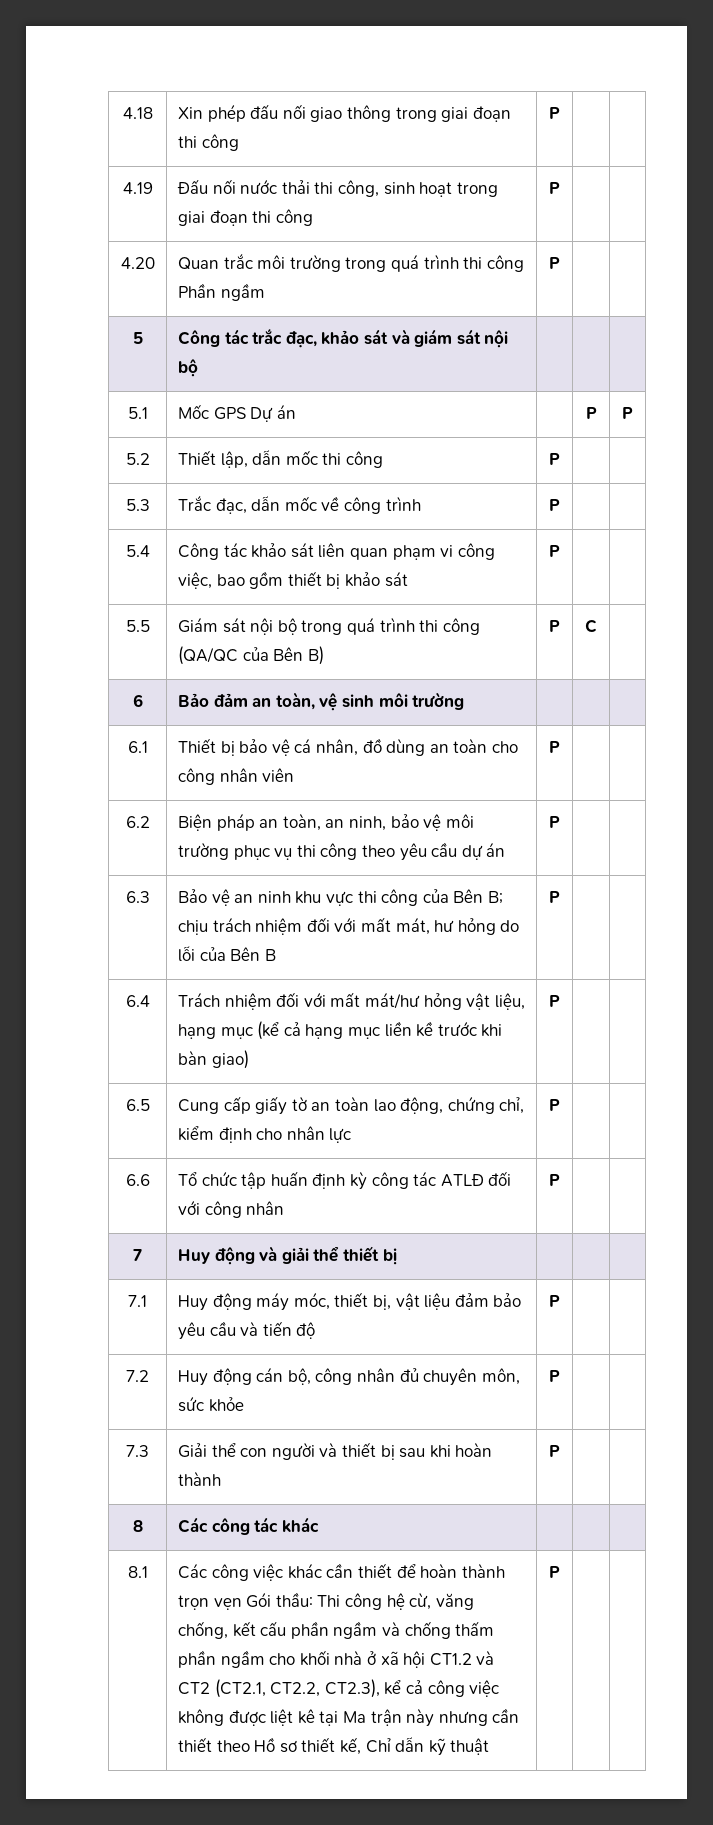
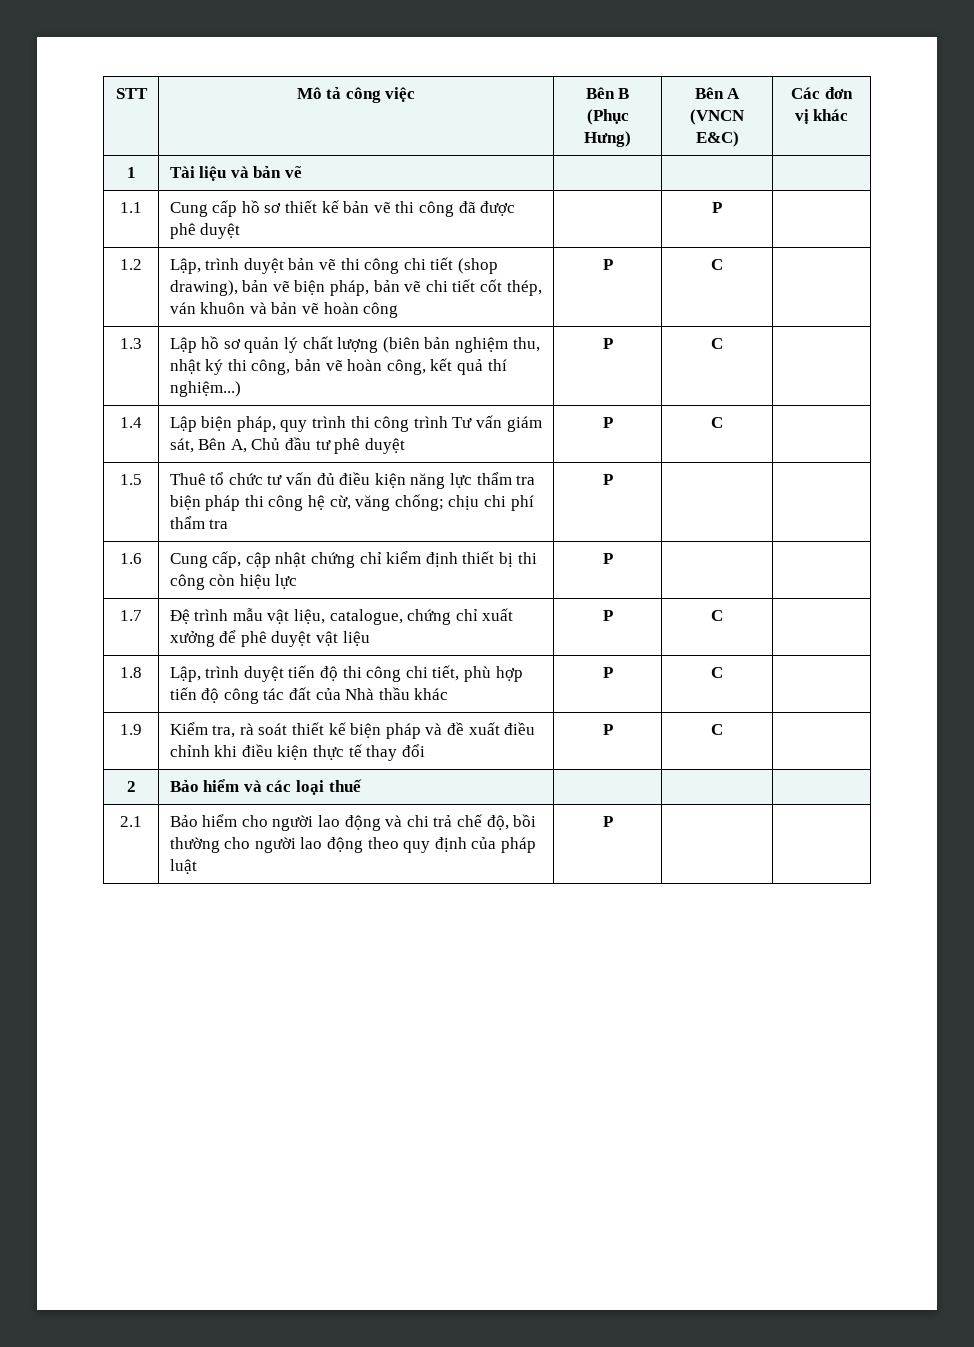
[122,107,153,119] [177,104,511,122] [177,134,239,151] [549,107,560,119] [122,182,153,194] [176,179,498,197] [177,209,313,226] [549,182,560,194] [120,257,155,269] [177,253,524,272] [177,283,265,301] [549,257,560,269] [132,332,143,344] [177,328,509,348] [177,359,198,377] [127,407,148,419] [177,404,296,422] [585,407,597,419] [622,407,633,419] [125,453,150,465] [177,450,383,468] [549,453,560,465] [125,499,150,511] [177,495,421,514] [549,499,560,511] [125,545,150,557] [177,542,495,560] [177,571,408,589] [549,545,560,557] [125,620,150,632] [177,617,480,635] [177,646,324,665] [549,620,560,632] [585,619,597,633] [132,694,143,707] [177,692,465,711] [127,741,148,753] [177,738,518,756] [177,768,295,785] [549,741,560,753] [125,816,150,828] [177,813,474,831] [177,842,506,861] [549,816,560,828] [125,891,150,903] [177,889,503,906] [177,917,520,935] [177,946,276,962] [549,891,560,903] [125,995,150,1007] [177,992,525,1010] [177,1021,503,1040] [177,1050,249,1069] [549,995,560,1007] [125,1099,150,1111] [177,1096,525,1115] [177,1126,352,1143] [549,1099,560,1111] [125,1174,150,1186] [177,1171,512,1190] [177,1200,285,1218] [549,1174,560,1186] [133,1249,142,1261] [177,1246,397,1265] [128,1295,147,1307] [177,1292,522,1311] [177,1321,316,1340] [549,1295,560,1307] [126,1370,149,1382] [177,1367,520,1386] [177,1396,244,1412] [549,1370,560,1382] [126,1445,149,1457] [177,1442,493,1460] [177,1471,221,1486] [549,1445,560,1457] [132,1520,143,1532] [177,1517,319,1535] [127,1566,148,1578] [177,1563,505,1581] [177,1592,474,1610] [177,1621,495,1639] [177,1650,495,1668] [177,1679,500,1698] [177,1708,520,1727] [177,1737,490,1756] 4.18 | Xin phép đấu nối giao thông trong giai đoạn thi công | P | | // 4.19 | Đấu nối nước thải thi công, sinh hoạt trong giai đoạn thi công | P | | // 4.20 | Quan trắc môi trường trong quá trình thi công Phần ngầm | P | | // 5 | Công tác trắc đạc, khảo sát và giám sát nội bộ | | | // 5.1 | Mốc GPS Dự án | | P | P // 5.2 | Thiết lập, dẫn mốc thi công | P | | // 5.3 | Trắc đạc, dẫn mốc về công trình | P | | // 5.4 | Công tác khảo sát liên quan phạm vi công việc, bao gồm thiết bị khảo sát | P | | // 5.5 | Giám sát nội bộ trong quá trình thi công (QA/QC của Bên B) | P | C | // 6 | Bảo đảm an toàn, vệ sinh môi trường | | | // 6.1 | Thiết bị bảo vệ cá nhân, đồ dùng an toàn cho công nhân viên | P | | // 6.2 | Biện pháp an toàn, an ninh, bảo vệ môi trường phục vụ thi công theo yêu cầu dự án | P | | // 6.3 | Bảo vệ an ninh khu vực thi công của Bên B; chịu trách nhiệm đối với mất mát, hư hỏng do lỗi của Bên B | P | | // 6.4 | Trách nhiệm đối với mất mát/hư hỏng vật liệu, hạng mục (kể cả hạng mục liền kề trước khi bàn giao) | P | | // 6.5 | Cung cấp giấy tờ an toàn lao động, chứng chỉ, kiểm định cho nhân lực | P | | // 6.6 | Tổ chức tập huấn định kỳ công tác ATLĐ đối với công nhân | P | | // 7 | Huy động và giải thể thiết bị | | | // 7.1 | Huy động máy móc, thiết bị, vật liệu đảm bảo yêu cầu và tiến độ | P | | // 7.2 | Huy động cán bộ, công nhân đủ chuyên môn, sức khỏe | P | | // 7.3 | Giải thể con người và thiết bị sau khi hoàn thành | P | | // 8 | Các công tác khác | | | // 8.1 | Các công việc khác cần thiết để hoàn thành trọn vẹn Gói thầu: Thi công hệ cừ, văng chống, kết cấu phần ngầm và chống thấm phần ngầm cho khối nhà ở xã hội CT1.2 và CT2 (CT2.1, CT2.2, CT2.3), kể cả công việc không được liệt kê tại Ma trận này nhưng cần thiết theo Hồ sơ thiết kế, Chỉ dẫn kỹ thuật -> [115,88,148,99] [296,87,416,103] [585,87,630,99] [586,109,629,125] [584,131,631,147] [694,87,741,99] [690,109,745,125] [695,131,739,147] [791,87,853,99] [794,109,849,124] [126,167,136,178] [169,166,303,181] [120,202,142,213] [169,200,516,217] [169,223,241,239] [712,202,722,213] [120,259,142,270] [169,257,498,274] [169,279,542,296] [169,302,399,318] [602,259,613,270] [711,259,723,270] [120,338,142,349] [169,336,540,353] [169,358,507,375] [169,381,241,397] [602,338,613,349] [711,338,723,349] [120,417,142,428] [169,415,542,432] [169,437,405,454] [602,417,613,428] [711,417,723,428] [120,474,142,485] [169,472,536,489] [169,494,534,511] [169,516,229,529] [602,474,613,485] [120,553,142,564] [169,551,537,568] [169,574,298,590] [602,553,613,564] [120,610,142,621] [169,608,514,625] [169,630,370,647] [602,610,613,621] [711,610,723,621] [120,667,142,678] [169,665,523,682] [169,687,449,704] [602,667,613,678] [711,667,723,678] [120,724,142,735] [169,722,536,739] [169,744,425,761] [602,724,613,735] [711,724,723,735] [126,781,136,792] [169,779,362,795] [120,816,142,827] [169,814,537,831] [169,837,536,853] [169,859,197,874] STT | Mô tả công việc | Bên B (Phục Hưng) | Bên A (VNCN E&C) | Các đơn vị khác // 1 | Tài liệu và bản vẽ | | | // 1.1 | Cung cấp hồ sơ thiết kế bản vẽ thi công đã được phê duyệt | | P | // 1.2 | Lập, trình duyệt bản vẽ thi công chi tiết (shop drawing), bản vẽ biện pháp, bản vẽ chi tiết cốt thép, ván khuôn và bản vẽ hoàn công | P | C | // 1.3 | Lập hồ sơ quản lý chất lượng (biên bản nghiệm thu, nhật ký thi công, bản vẽ hoàn công, kết quả thí nghiệm...) | P | C | // 1.4 | Lập biện pháp, quy trình thi công trình Tư vấn giám sát, Bên A, Chủ đầu tư phê duyệt | P | C | // 1.5 | Thuê tổ chức tư vấn đủ điều kiện năng lực thẩm tra biện pháp thi công hệ cừ, văng chống; chịu chi phí thẩm tra | P | | // 1.6 | Cung cấp, cập nhật chứng chỉ kiểm định thiết bị thi công còn hiệu lực | P | | // 1.7 | Đệ trình mẫu vật liệu, catalogue, chứng chỉ xuất xưởng để phê duyệt vật liệu | P | C | // 1.8 | Lập, trình duyệt tiến độ thi công chi tiết, phù hợp tiến độ công tác đất của Nhà thầu khác | P | C | // 1.9 | Kiểm tra, rà soát thiết kế biện pháp và đề xuất điều chỉnh khi điều kiện thực tế thay đổi | P | C | // 2 | Bảo hiểm và các loại thuế | | | // 2.1 | Bảo hiểm cho người lao động và chi trả chế độ, bồi thường cho người lao động theo quy định của pháp luật

